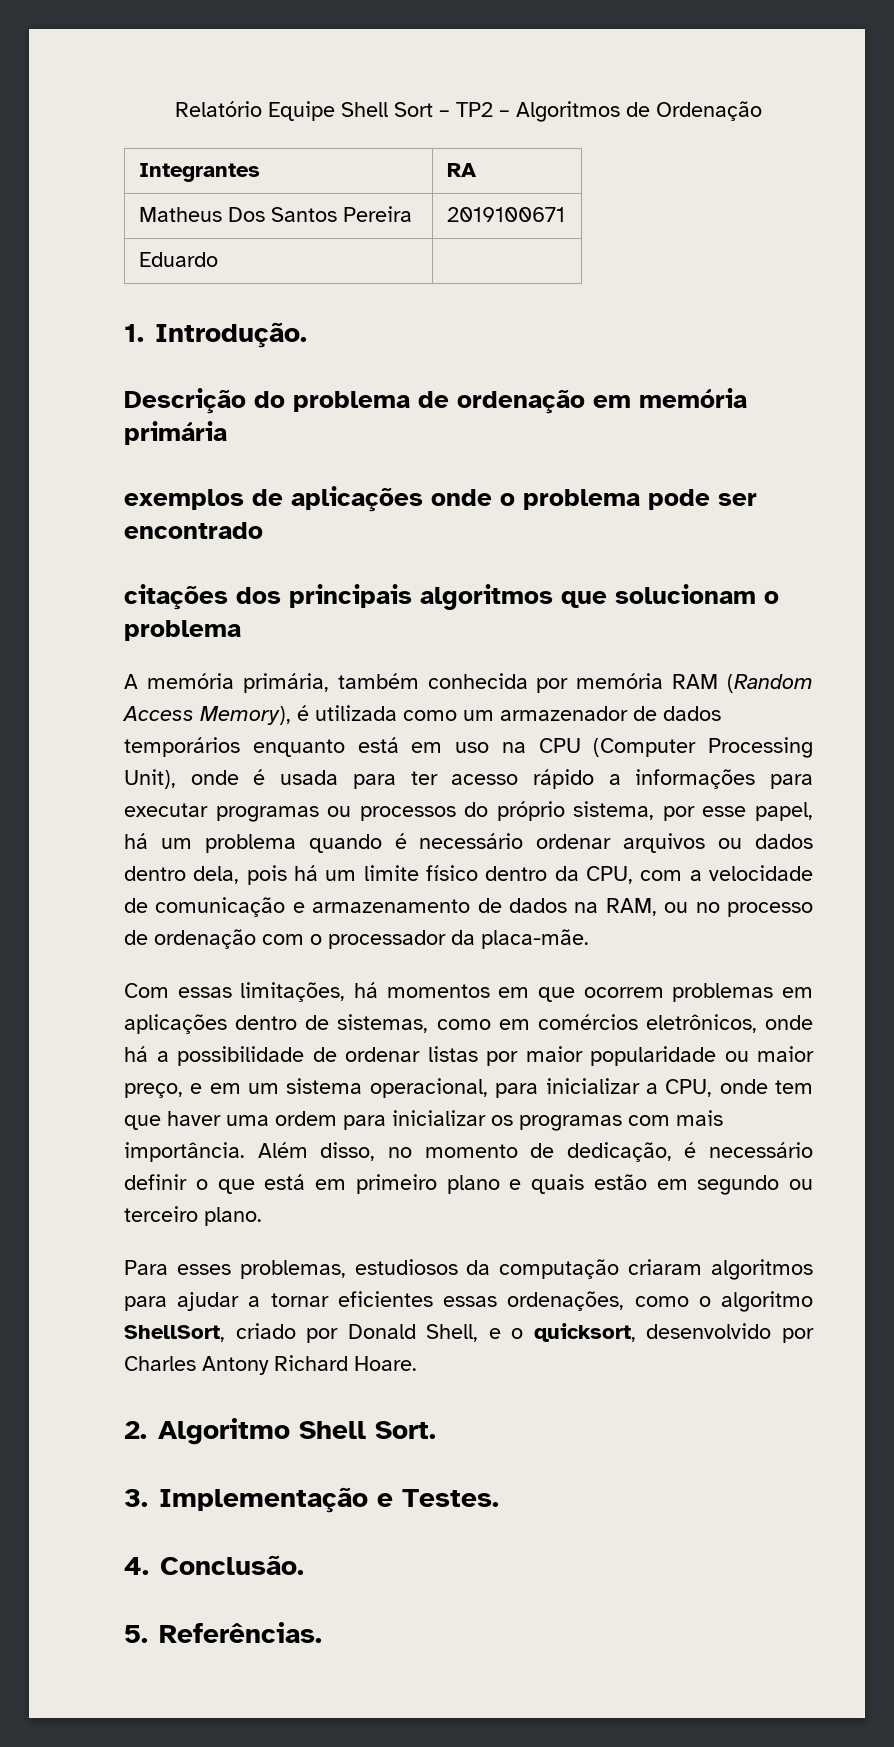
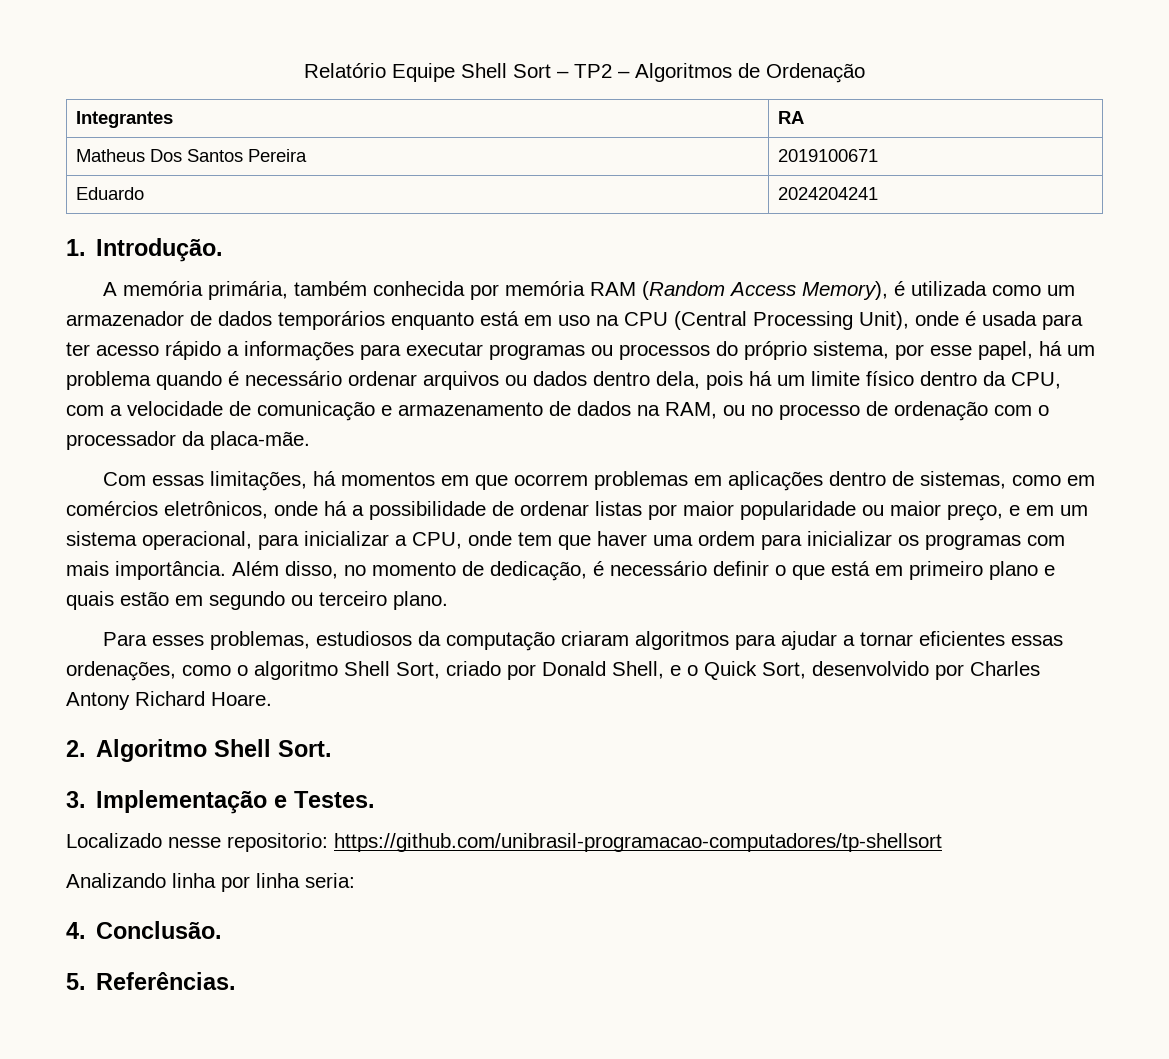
(218, 259) none -> [778,187,879,200] 2024204241
[124,388,747,414] [124,421,227,445] [124,486,757,512] [124,522,263,539] [124,584,779,610] [124,620,241,641] // Descrição do problema de ordenação em memória primária // exemplos de aplicações onde o problema pode ser encontrado // citações dos principais algoritmos que solucionam o problema -> (224, 250) none
[593,738,697,757] (Computer -> [674,311,747,330] (Central
[124,1325,225,1342] ShellSort, -> [344,661,440,679] Shell Sort,
[533,1323,636,1342] quicksort, -> [704,661,806,680] Quick Sort,
(499, 1498) none -> [66,833,942,852] [66,873,355,892] // Localizado nesse repositorio: https://github.com/unibrasil-programacao-computadores/tp-shellsort // Analizando linha por linha seria:

